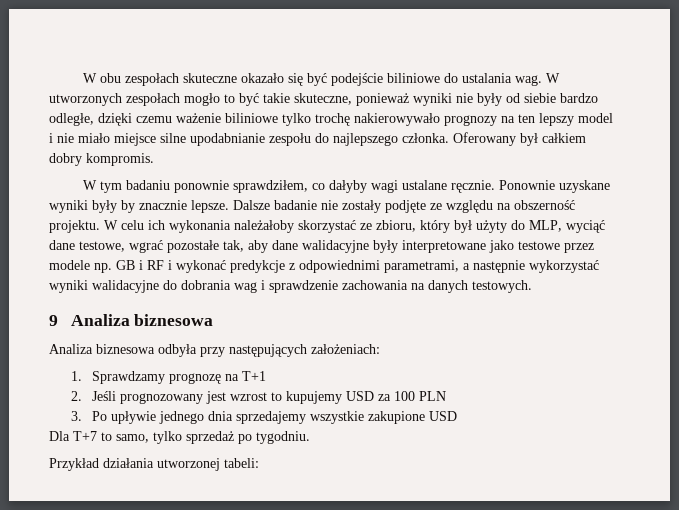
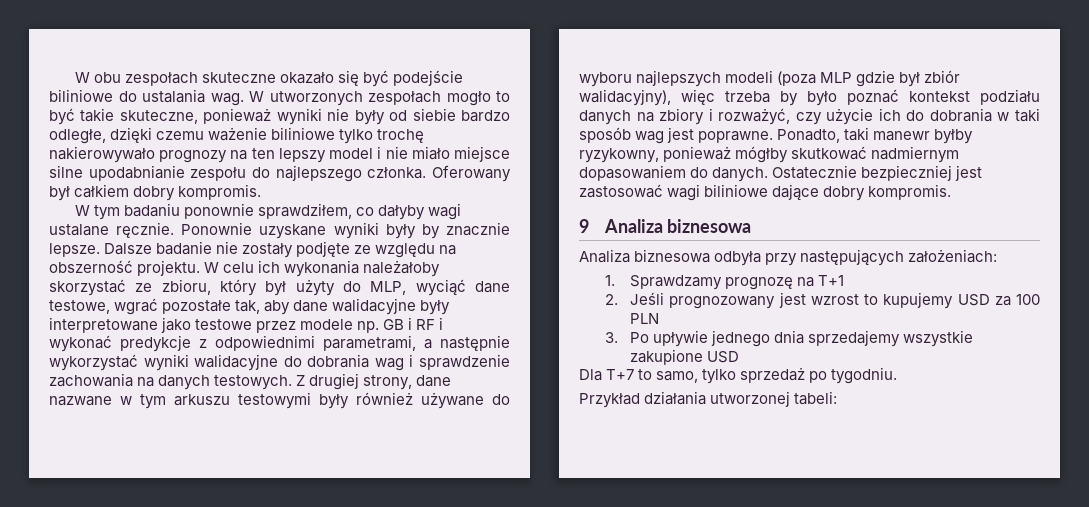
(532, 286) none -> [296,373,452,390] [49,392,510,409] [579,70,961,87] [579,89,1040,106] [579,108,1040,125] [579,127,974,144] [579,146,960,163] [579,165,983,182] [579,184,952,201] Z drugiej strony, dane nazwane w tym arkuszu testowymi były również używane do wyboru najlepszych modeli (poza MLP gdzie był zbiór walidacyjny), więc trzeba by było poznać kontekst podziału danych na zbiory i rozważyć, czy użycie ich do dobrania w taki sposób wag jest poprawne. Ponadto, taki manewr byłby ryzykowny, ponieważ mógłby skutkować nadmiernym dopasowaniem do danych. Ostatecznie bezpieczniej jest zastosować wagi biliniowe dające dobry kompromis.

